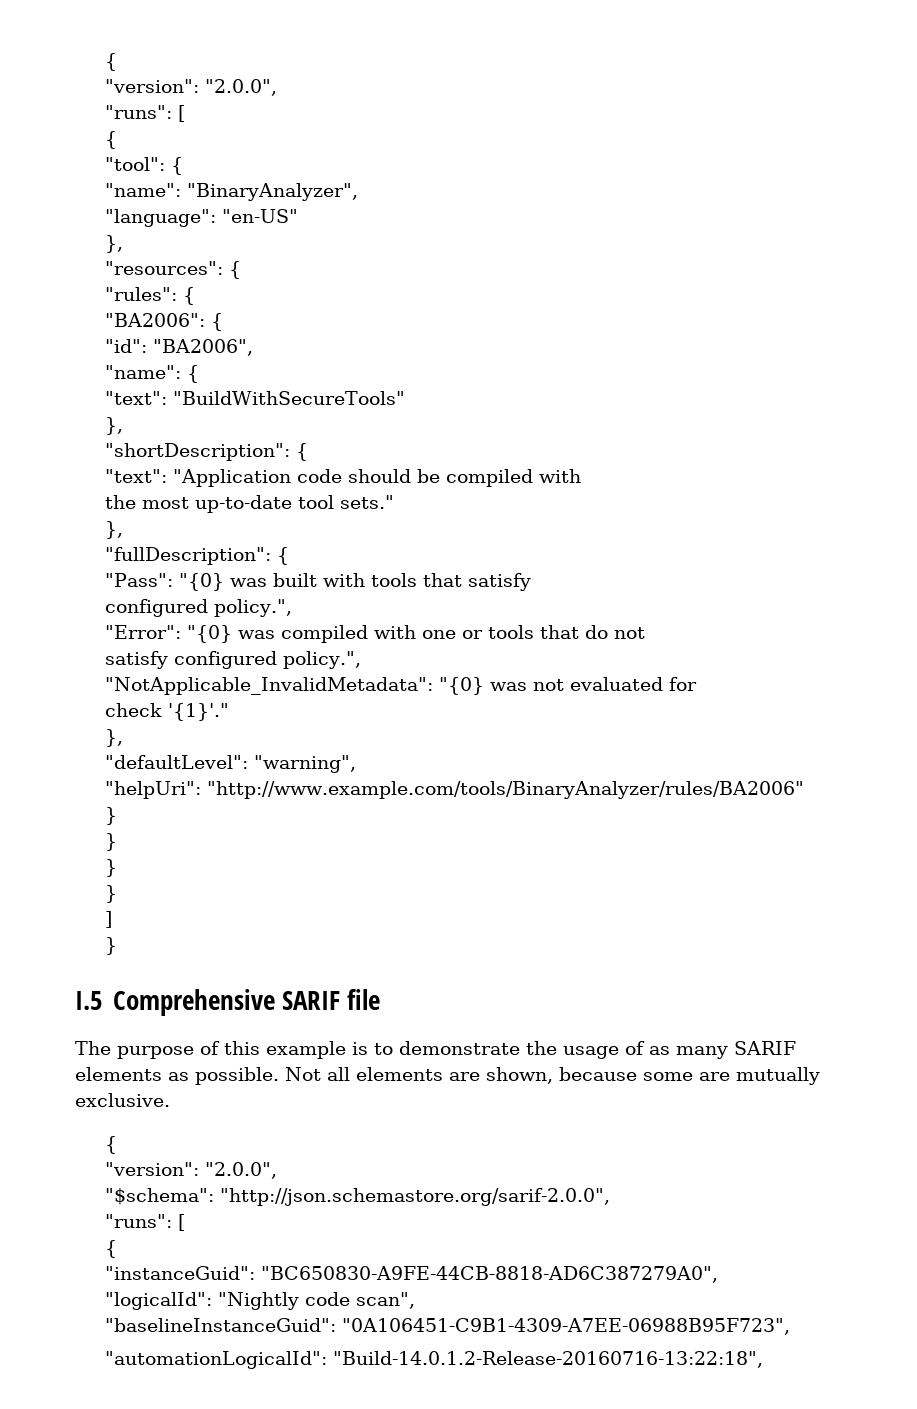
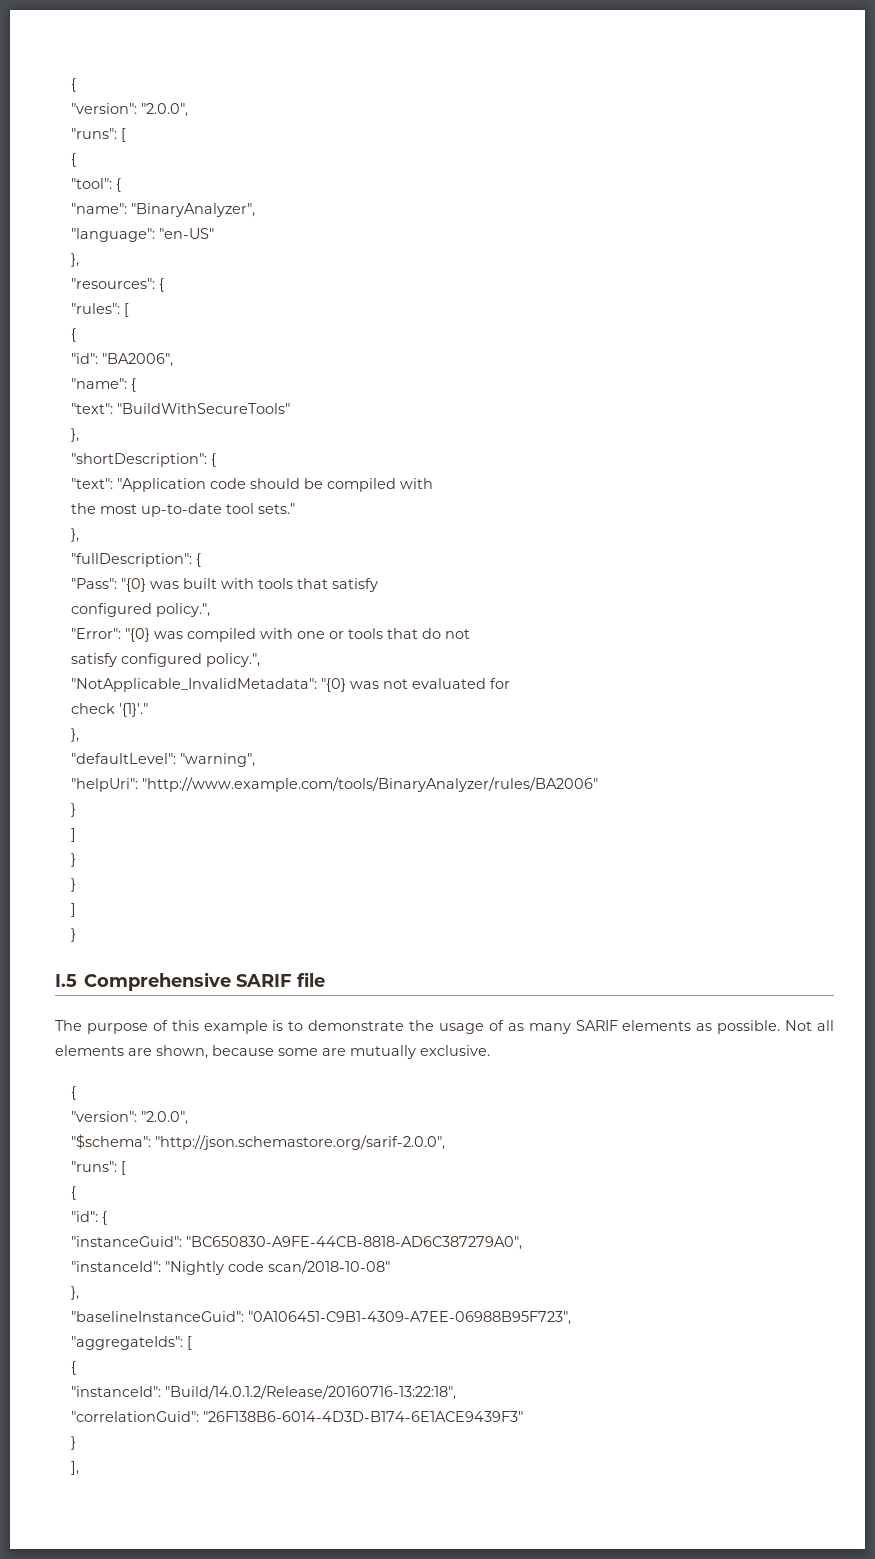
[183,287,196,305] [105,313,206,327] { // "BA2006": -> [123,303,129,317] [ //
[105,833,118,851] } -> [70,828,76,842] ]
(118, 1249) none -> [70,1211,107,1225] // "id": {
[105,1292,213,1310] "logicalId": -> [70,1261,161,1272] "instanceId":
[356,1292,416,1309] scan", -> [267,1260,390,1274] [70,1286,79,1300] scan/2018-10-08" // },
[105,1351,764,1369] "automationLogicalId": "Build-14.0.1.2-Release-20160716-13:22:18", -> [70,1336,192,1350] [70,1361,76,1375] [70,1385,456,1400] [70,1411,523,1422] [70,1436,76,1450] [70,1461,79,1475] "aggregateIds": [ // { // "instanceId": "Build/14.0.1.2/Release/20160716-13:22:18", // "correlationGuid": "26F138B6-6014-4D3D-B174-6E1ACE9439F3" // } // ],

